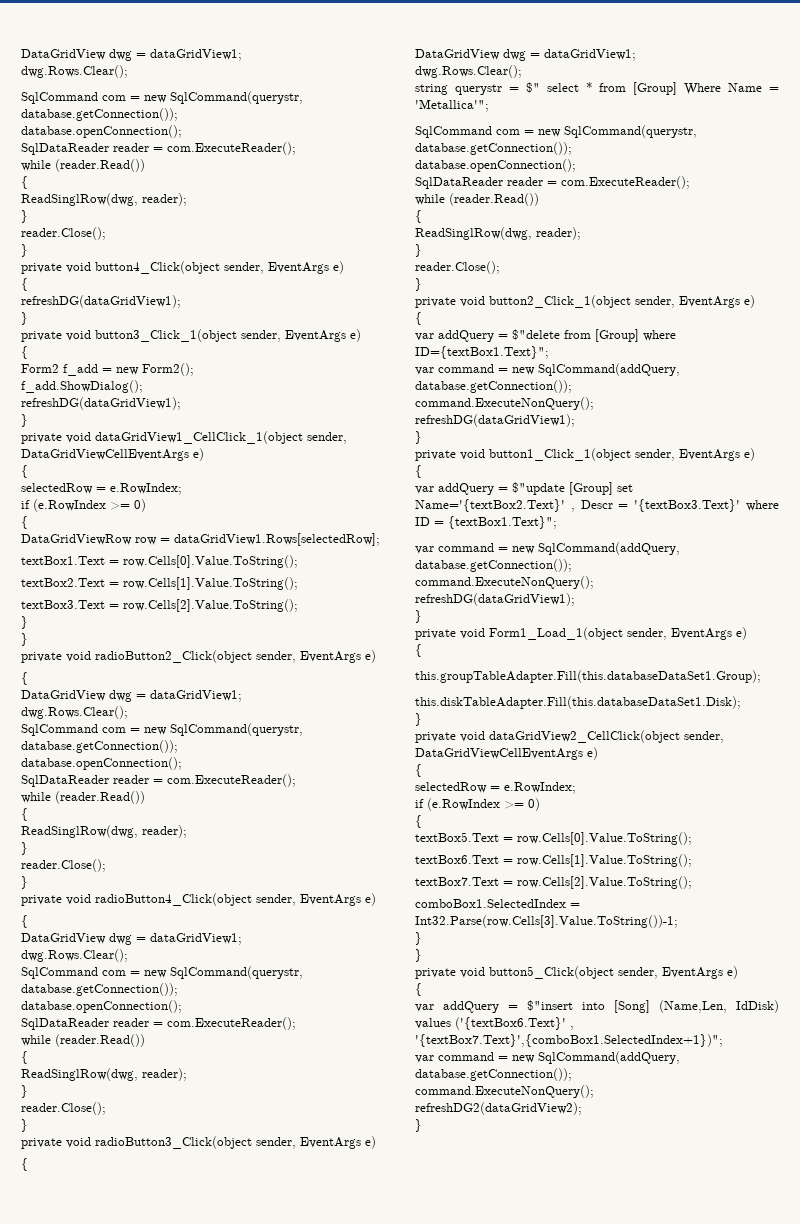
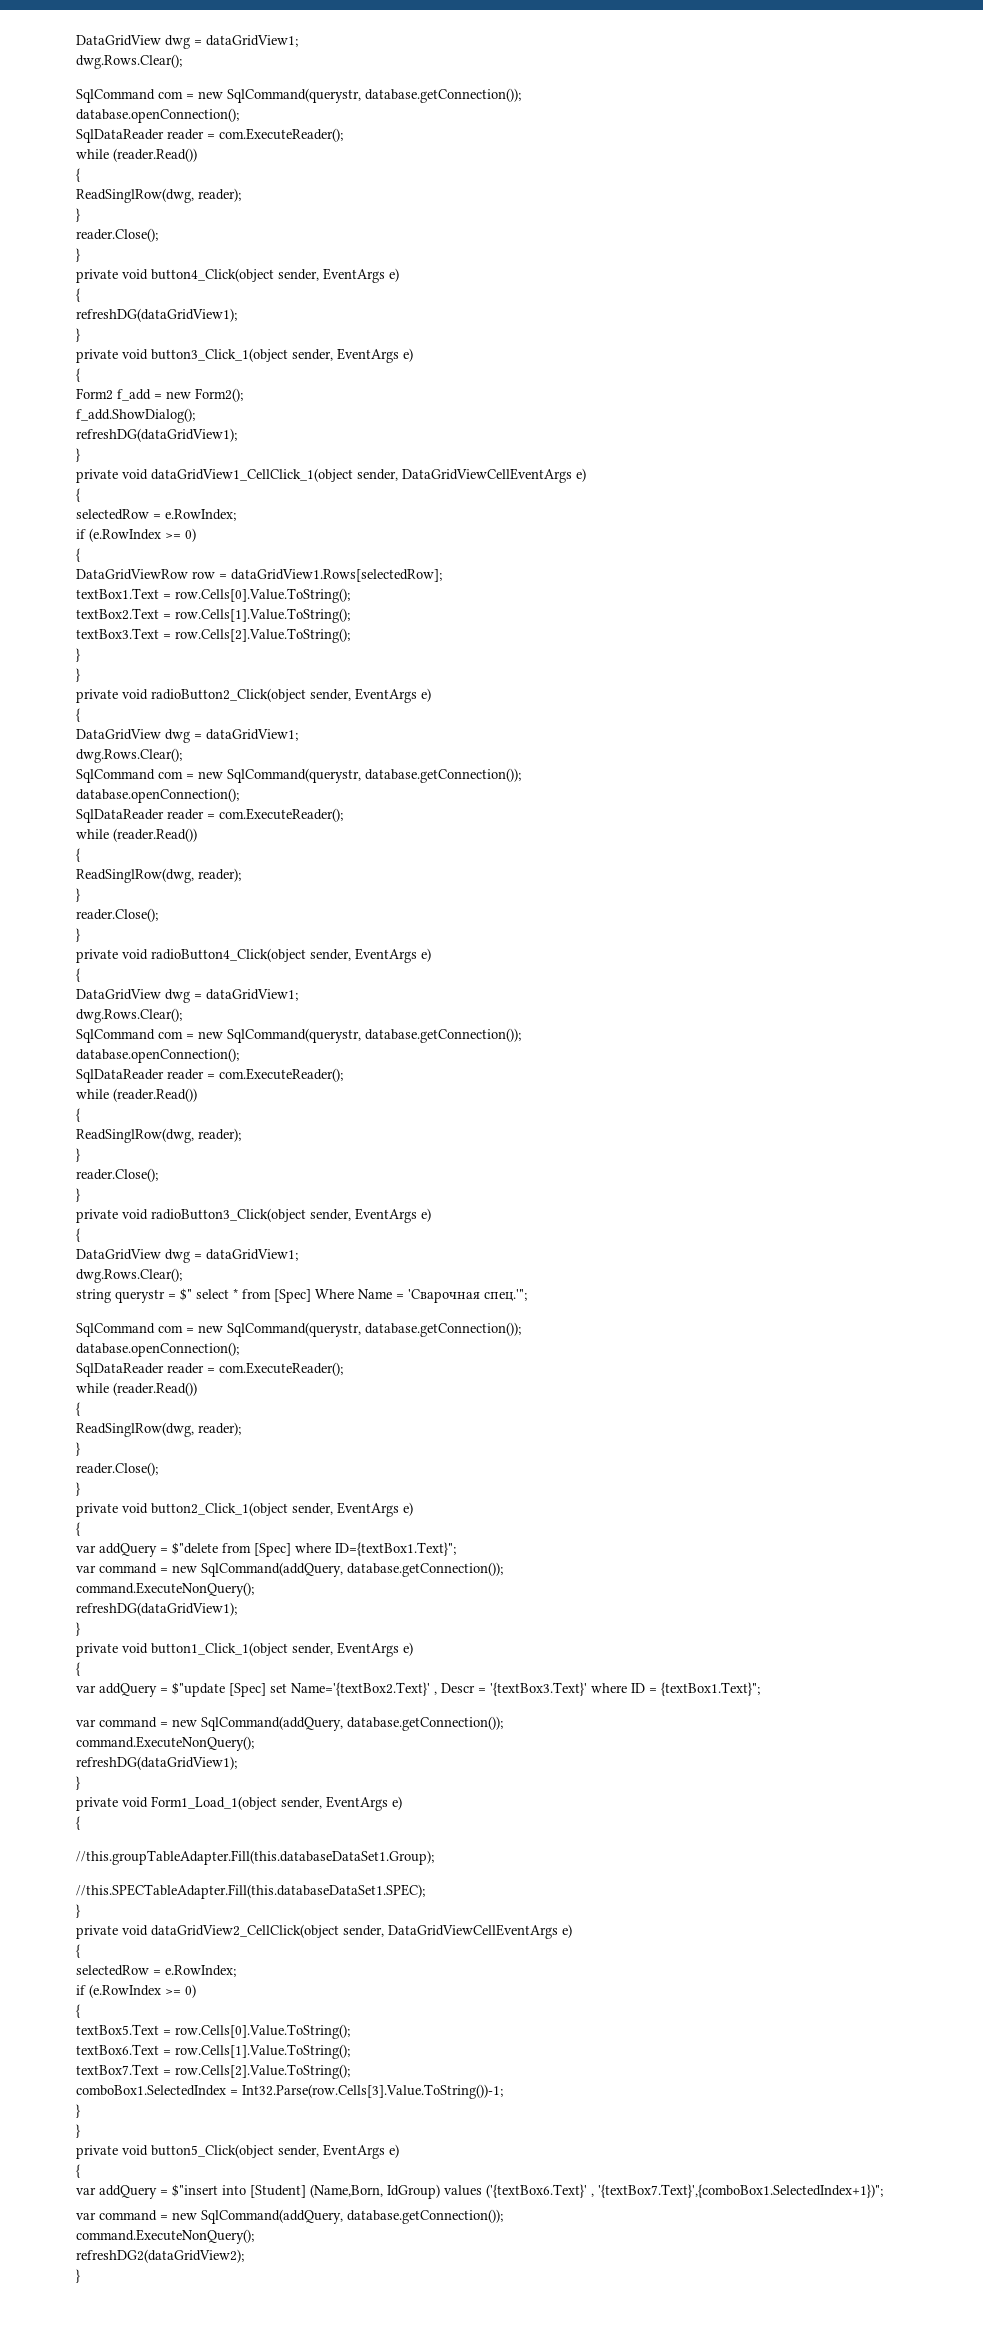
[633,82,678,95] [Group] -> [274,1289,311,1303] [Spec]
[415,99,489,112] 'Metallica'"; -> [408,1289,527,1303] 'Сварочная спец.'";
[595,329,639,342] [Group] -> [254,1543,291,1557] [Spec]
[569,482,613,495] [Group] -> [229,1683,266,1697] [Spec]
[415,670,761,683] [415,696,741,709] this.groupTableAdapter.Fill(this.databaseDataSet1.Group); // this.diskTableAdapter.Fill(this.databaseDataSet1.Disk); -> [76,1850,434,1865] [76,1884,425,1899] //this.groupTableAdapter.Fill(this.databaseDataSet1.Group); // //this.SPECTableAdapter.Fill(this.databaseDataSet1.SPEC);
[614,1000,779,1013] [Song] (Name,Len, IdDisk) -> [250,2184,440,2199] [Student] (Name,Born, IdGroup)

